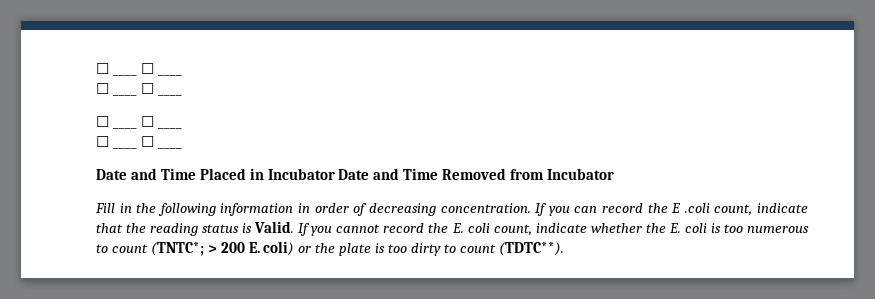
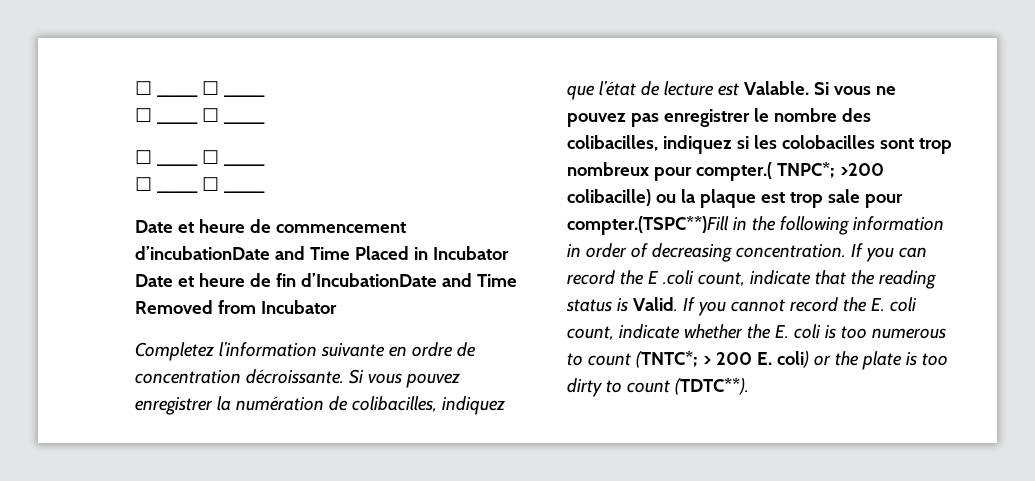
(127, 174) none -> [177,219,406,233] [135,246,270,260] et heure de commencement d’incubationDate
(370, 174) none -> [177,273,437,287] et heure de fin d’IncubationDate
[95,203,115,213] Fill -> [135,342,476,361] [135,369,461,388] [135,396,506,415] [567,81,896,100] [567,108,871,127] [567,135,952,154] [567,162,884,181] [567,189,903,208] [567,216,729,235] Completez l’information suivante en ordre de concentration décroissante. Si vous pouvez enregistrer la numération de colibacilles, indiquez que l’état de lecture est Valable. Si vous ne pouvez pas enregistrer le nombre des colibacilles, indiquez si les colobacilles sont trop nombreux pour compter.( TNPC*; >200 colibacille) ou la plaque est trop sale pour compter.(TSPC**)Fill

